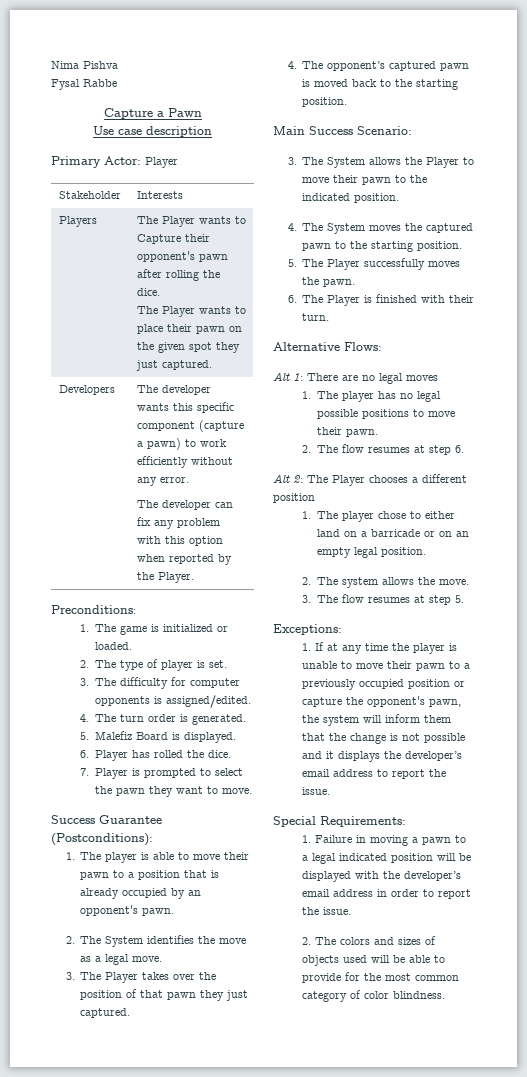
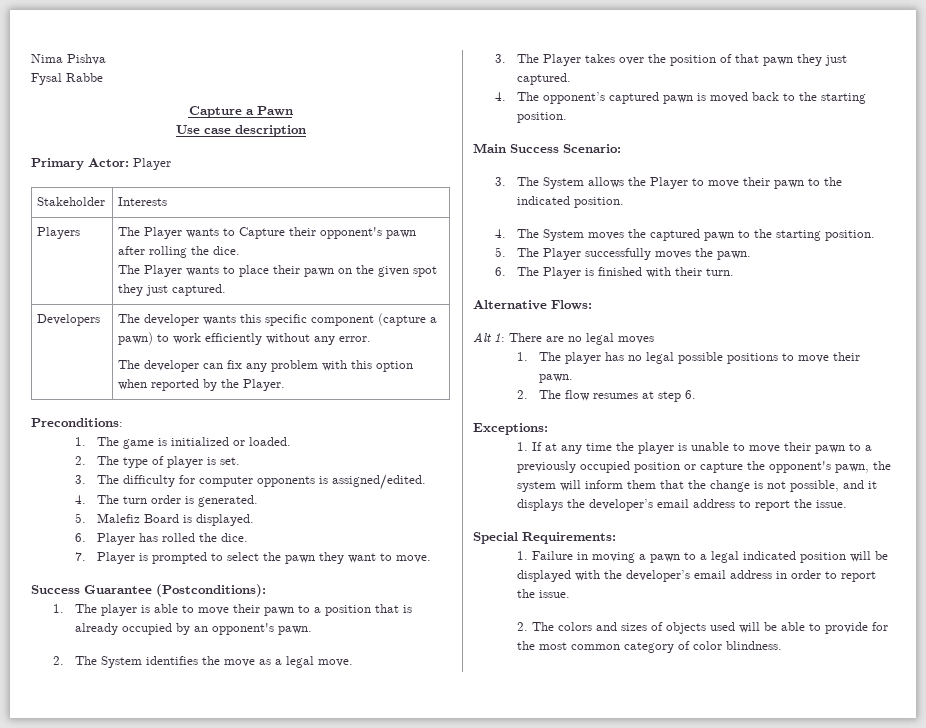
[273,474,467,486] [273,493,315,503] [302,511,456,522] [317,529,470,537] [317,547,427,558] [302,577,470,588] [302,594,465,605] // Alt 2: The Player chooses a different position // 1. The player chose to either land on a barricade or on an empty legal position. // 2. The system allows the move. // 3. The flow resumes at step 5. -> (696, 394) none
[424,733,466,743] possible -> [789,480,839,492] possible,

